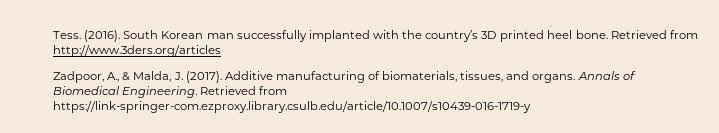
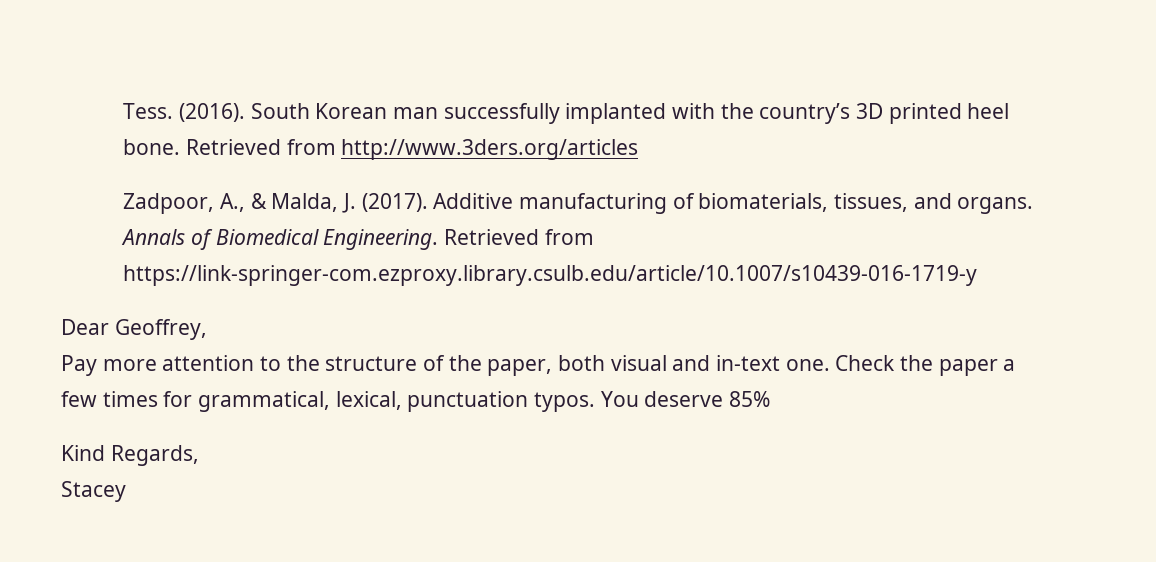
(532, 107) none -> [61,319,207,340] [61,355,1016,376] [61,391,771,412] [61,445,199,466] [61,481,126,502] // Dear Geoffrey, // Pay more attention to the structure of the paper, both visual and in-text one. Check the paper a few times for grammatical, lexical, punctuation typos. You deserve 85% // Kind Regards, // Stacey

